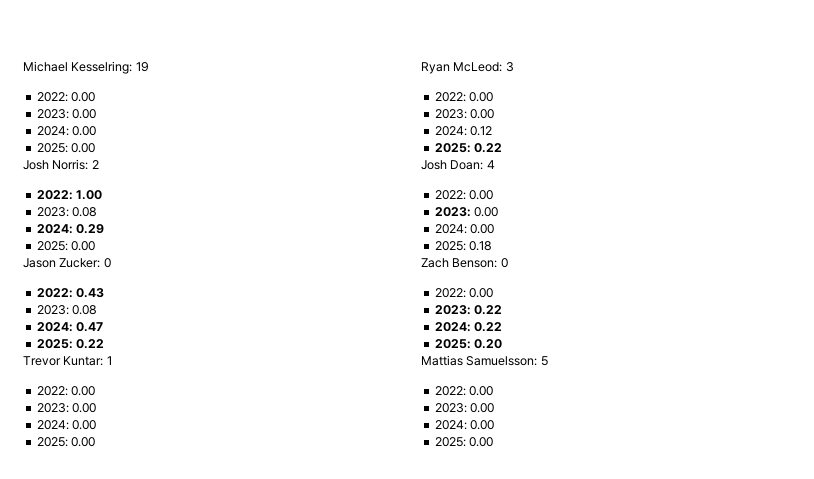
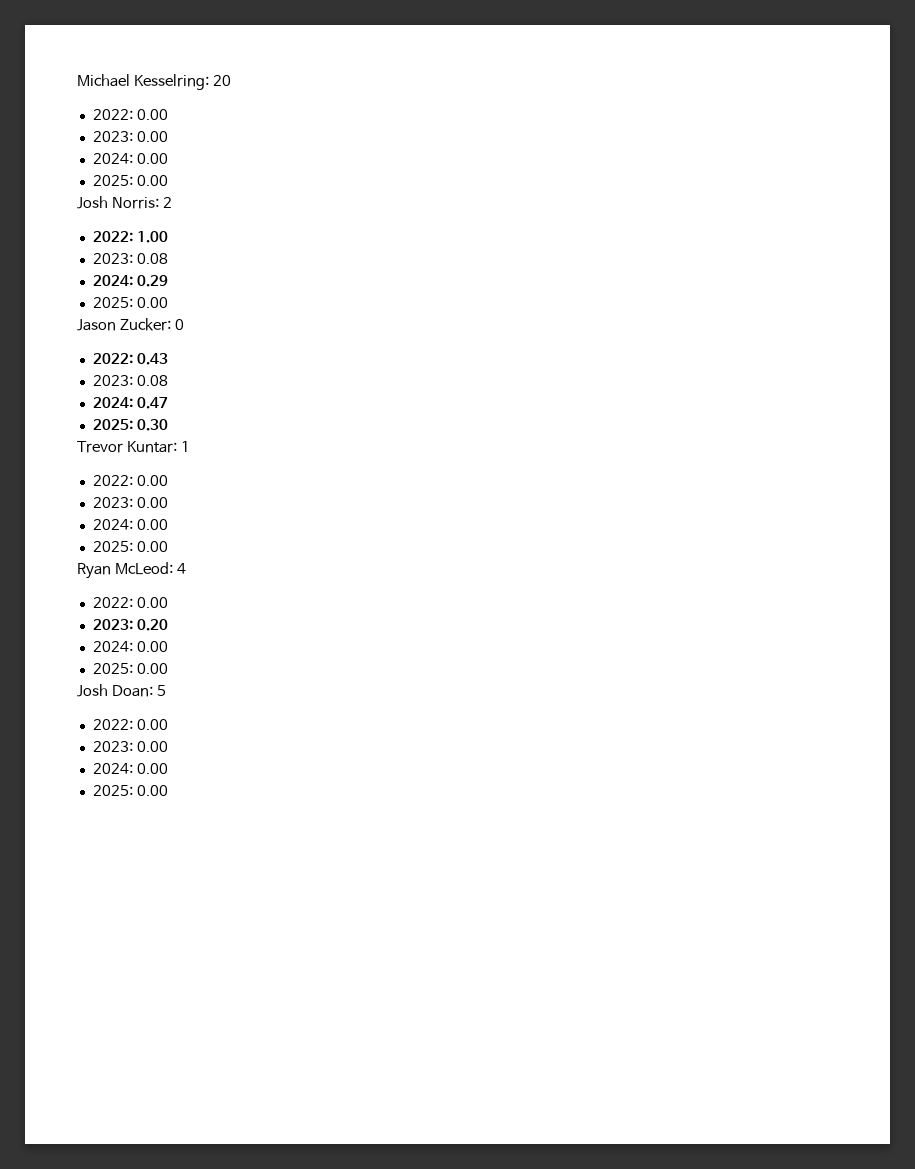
[135,62,149,72] 19 -> [212,75,231,86] 20
[76,339,105,349] 0.22 -> [136,419,168,431] 0.30
[505,62,514,72] [434,92,494,102] [434,109,495,119] [434,126,493,136] [434,143,503,153] [421,160,484,170] 3 // 2022: 0.00 // 2023: 0.00 // 2024: 0.12 // 2025: 0.22 // Josh Doan: -> (173, 568) none
[474,207,499,217] [434,224,495,234] [434,241,493,251] [421,258,508,268] [434,288,494,298] [434,305,503,315] [434,322,503,332] [434,339,503,349] [421,355,538,366] 0.00 // 2024: 0.00 // 2025: 0.18 // Zach Benson: 0 // 2022: 0.00 // 2023: 0.22 // 2024: 0.22 // 2025: 0.20 // Mattias Samuelsson: -> [136,619,168,631] [92,641,168,652] [92,663,168,674] [77,684,153,697] 0.20 // 2024: 0.00 // 2025: 0.00 // Josh Doan:

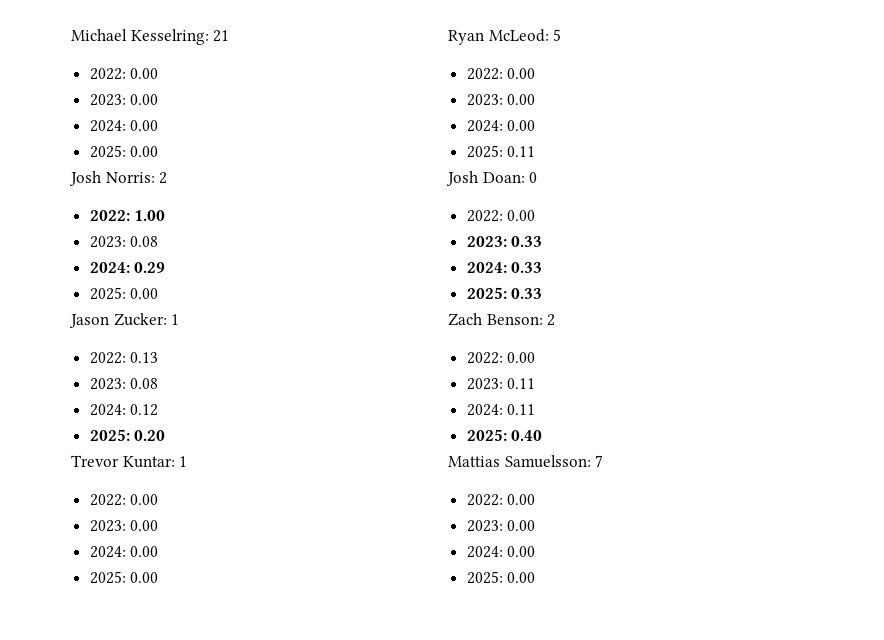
[212,75,231,86] 20 -> [213,30,230,42] 21
[174,319,184,330] [92,353,168,365] [92,375,168,386] [92,397,168,409] [92,419,168,431] 0 // 2022: 0.43 // 2023: 0.08 // 2024: 0.47 // 2025: 0.30 -> [171,314,180,325] [89,352,159,364] [89,378,159,390] [89,404,159,416] [89,429,166,441] 1 // 2022: 0.13 // 2023: 0.08 // 2024: 0.12 // 2025: 0.20
[176,563,186,574] [92,597,168,608] [92,619,168,631] [92,641,168,652] [92,663,168,674] [77,684,153,697] 4 // 2022: 0.00 // 2023: 0.20 // 2024: 0.00 // 2025: 0.00 // Josh Doan: -> (549, 35) none
(168, 768) none -> [466,145,536,158] [446,171,538,186] [466,210,536,222] [466,236,543,247] [466,262,543,273] [466,287,543,299] [448,313,556,326] [466,352,536,364] [466,378,536,390] [466,404,536,416] [466,429,543,441] [448,455,604,468] [466,494,536,506] [466,520,536,532] [466,546,536,558] // 2025: 0.11 // Josh Doan: 0 // 2022: 0.00 // 2023: 0.33 // 2024: 0.33 // 2025: 0.33 // Zach Benson: 2 // 2022: 0.00 // 2023: 0.11 // 2024: 0.11 // 2025: 0.40 // Mattias Samuelsson: 7 // 2022: 0.00 // 2023: 0.00 // 2024: 0.00

